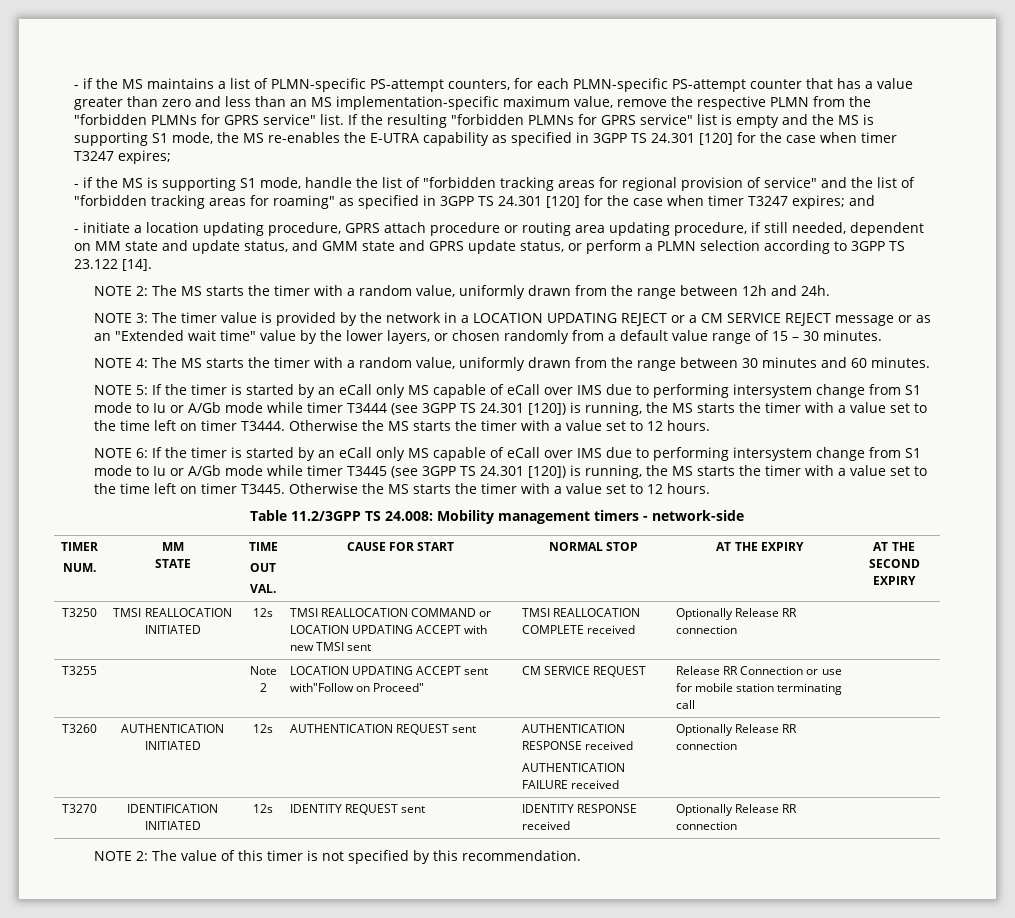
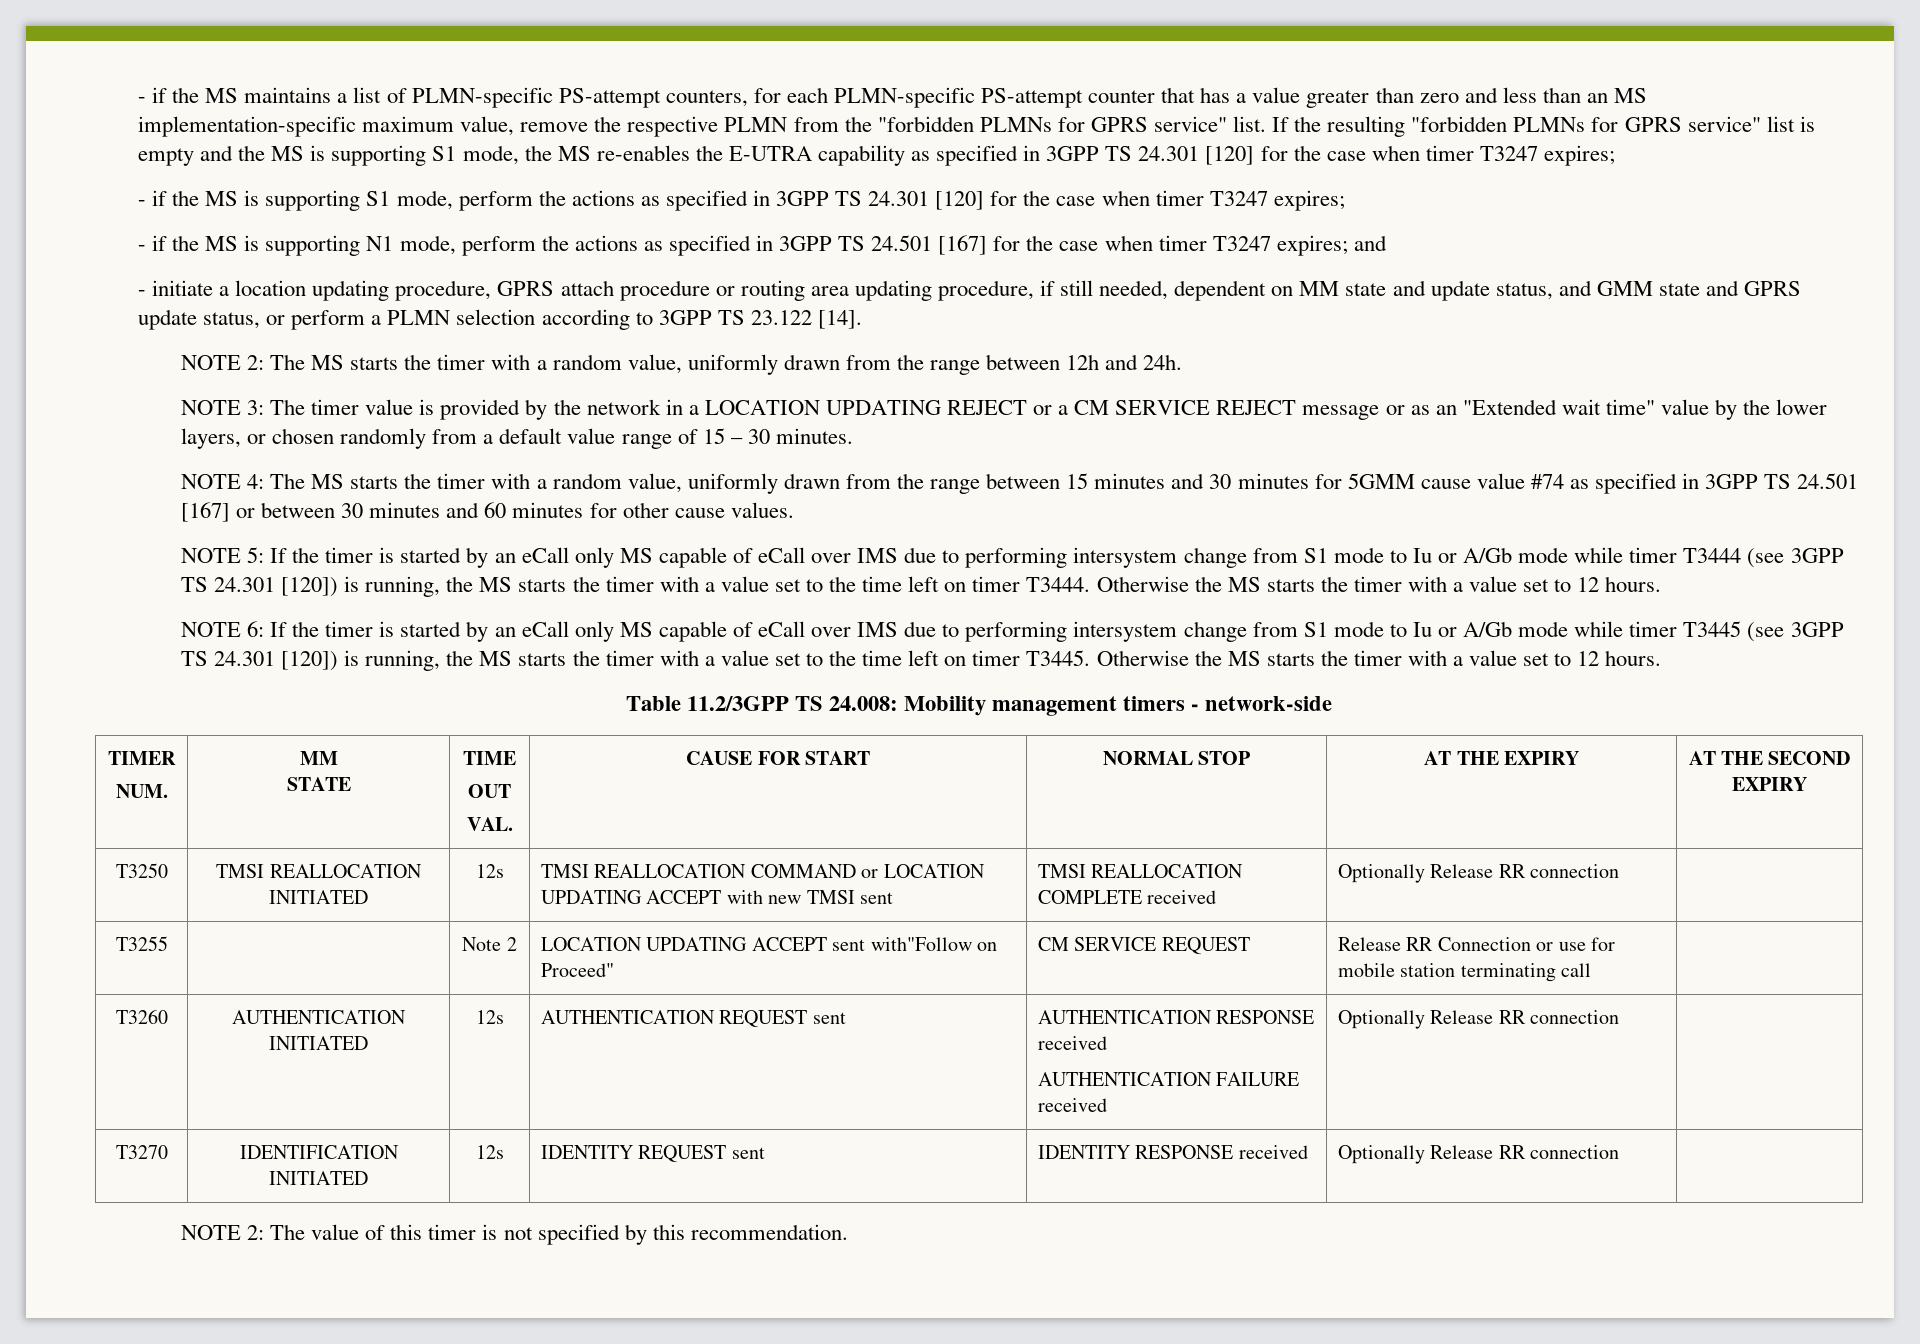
[304,177,915,191] [73,195,335,209] handle the list of "forbidden tracking areas for regional provision of service" and the list of "forbidden tracking areas for roaming" -> [458,190,635,211] perform the actions
(845, 202) none -> [137,235,1348,256] // - if the MS is supporting N1 mode, perform the actions as specified in 3GPP TS 24.501 [167] for the case when timer T3247 expires;
[741,357,930,368] 30 minutes and 60 minutes. -> [1066,473,1859,494] [180,502,794,522] 15 minutes and 30 minutes for 5GMM cause value #74 as specified in 3GPP TS 24.501 [167] or between 30 minutes and 60 minutes for other cause values.

